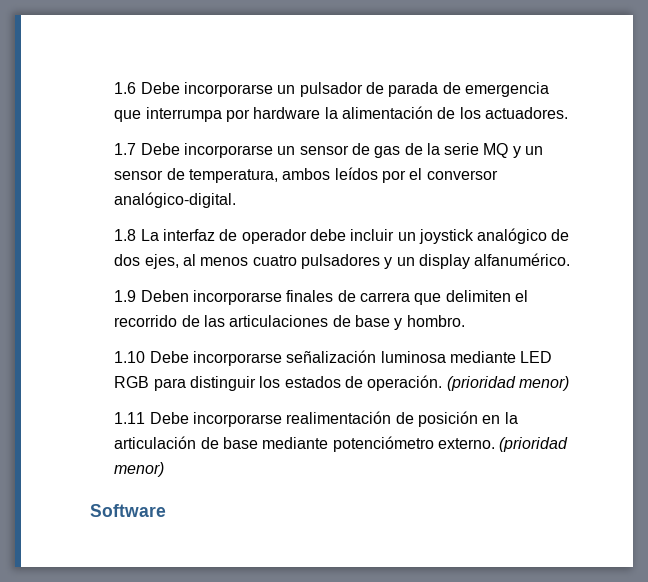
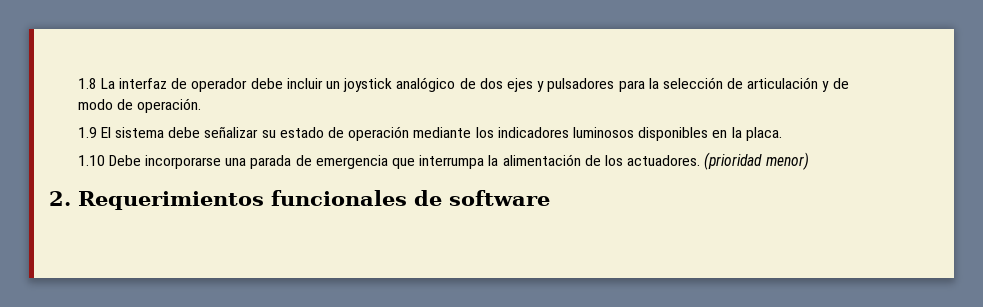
[114,82,549,97] [114,106,568,122] [114,143,544,158] [114,167,498,183] [114,192,237,208] 1.6 Debe incorporarse un pulsador de parada de emergencia que interrumpa por hardware la alimentación de los actuadores. // 1.7 Debe incorporarse un sensor de gas de la serie MQ y un sensor de temperatura, ambos leídos por el conversor analógico-digital. // -> (77, 83) none
[144,253,571,269] [114,290,528,305] [114,315,465,330] [114,350,553,366] [114,375,569,391] [114,411,518,427] [114,436,569,452] [114,462,165,477] [90,504,166,517] ejes, al menos cuatro pulsadores y un display alfanumérico. // 1.9 Deben incorporarse finales de carrera que delimiten el recorrido de las articulaciones de base y hombro. // 1.10 Debe incorporarse señalización luminosa mediante LED RGB para distinguir los estados de operación. (prioridad menor) // 1.11 Debe incorporarse realimentación de posición en la articulación de base mediante potenciómetro externo. (prioridad menor) // Software -> [506,77,849,92] [77,98,202,113] [77,126,782,141] [77,152,809,170] [49,190,550,210] ejes y pulsadores para la selección de articulación y de modo de operación. // 1.9 El sistema debe señalizar su estado de operación mediante los indicadores luminosos disponibles en la placa. // 1.10 Debe incorporarse una parada de emergencia que interrumpa la alimentación de los actuadores. (prioridad menor) // 2. Requerimientos funcionales de software

